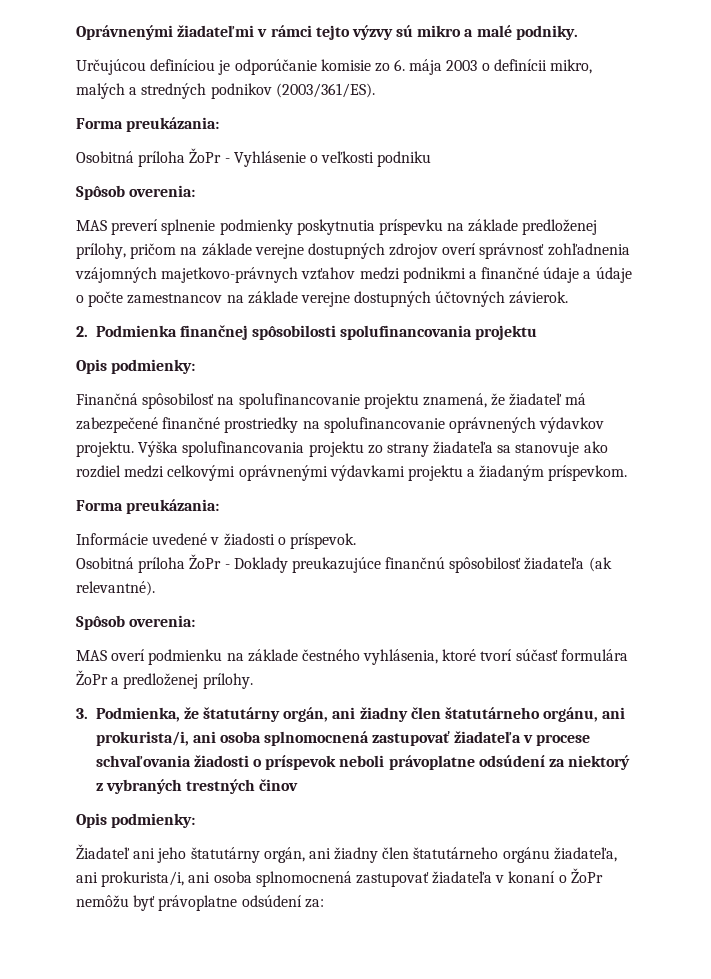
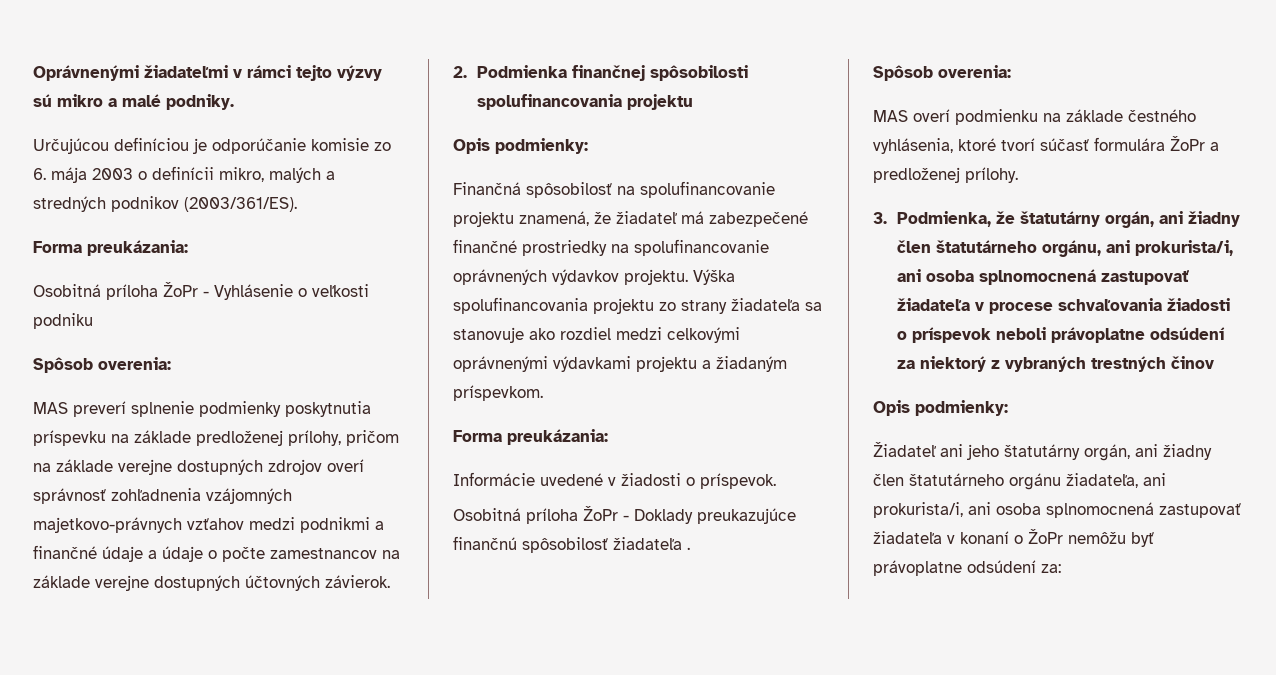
[588,557,612,572] [76,581,155,596] (ak relevantné). -> [687,547,690,550] .

